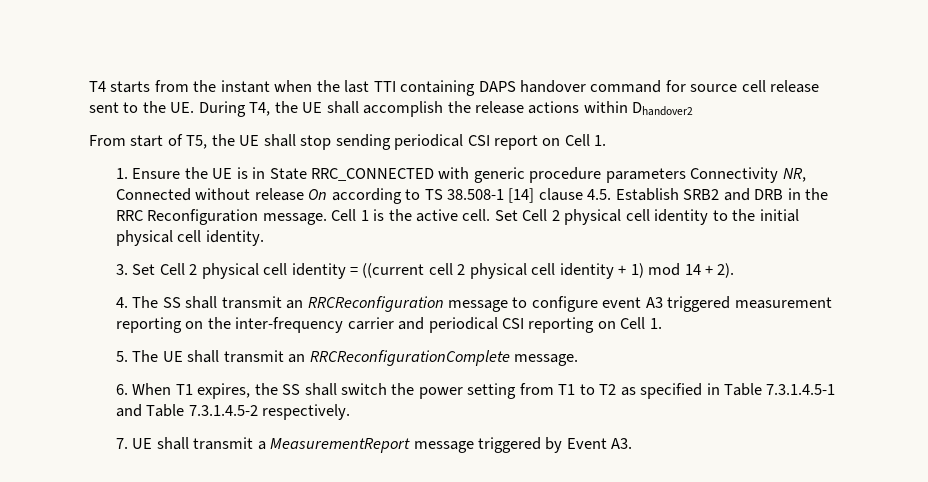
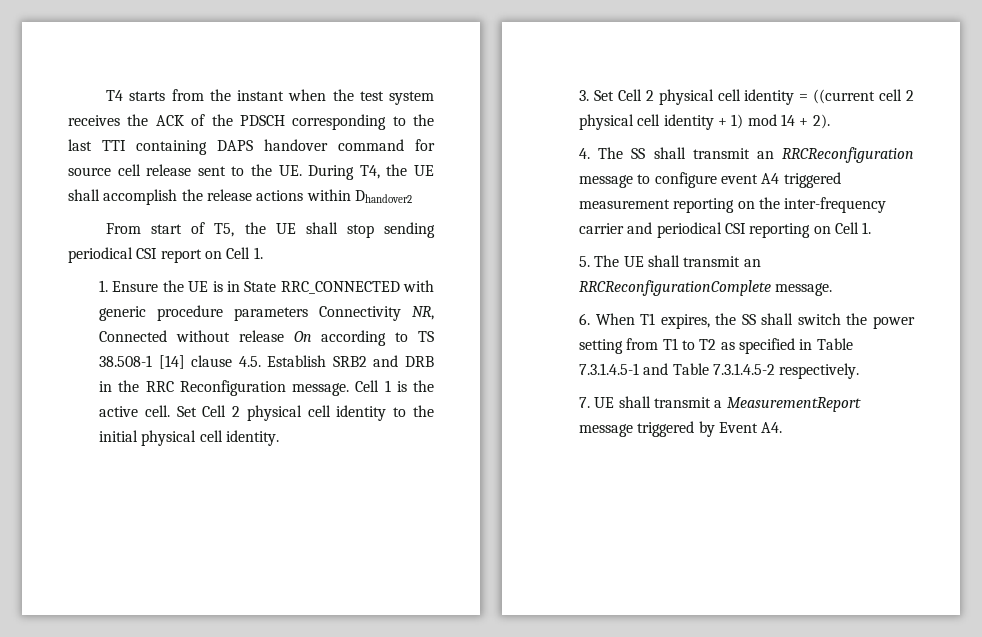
(340, 86) none -> [359,91,434,105] [68,114,434,130] test system receives the ACK of the PDSCH corresponding to the
[645,297,663,308] A3 -> [761,173,780,184] A4
[611,438,633,449] A3. -> [761,422,783,433] A4.

